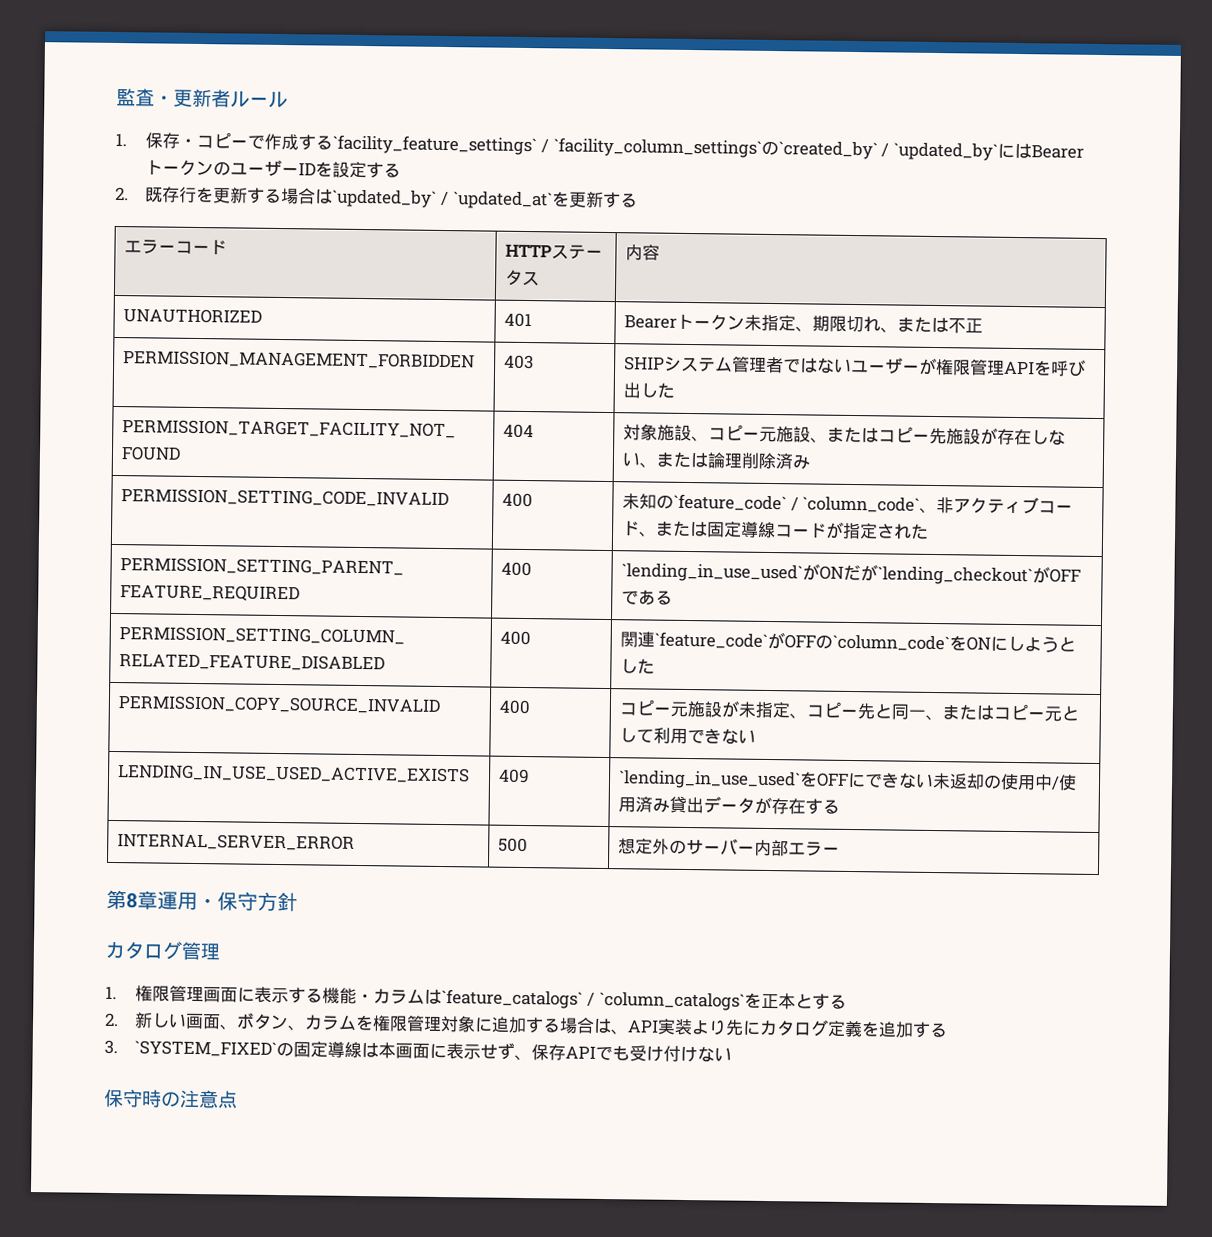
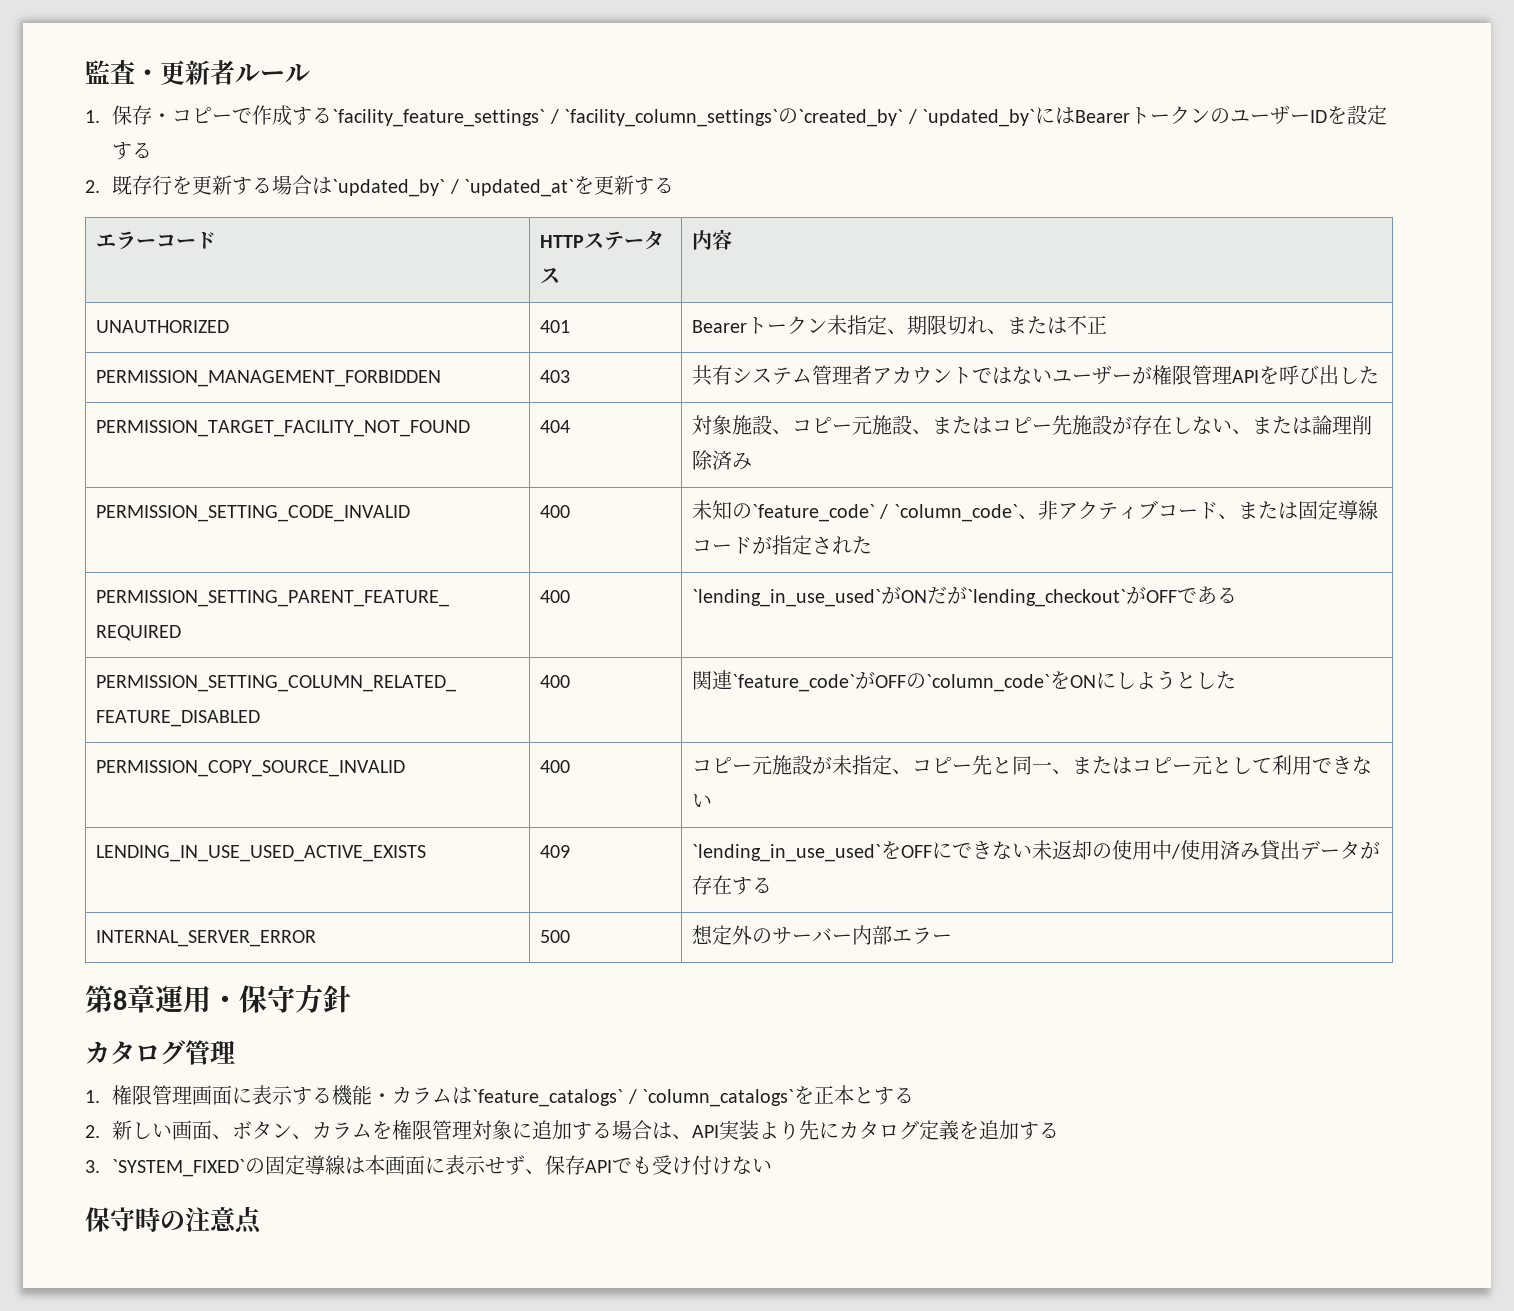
[624,356,666,371] SHIP -> [692,365,733,386] 共有
(785, 365) none -> [872,366,973,385] アカウント

